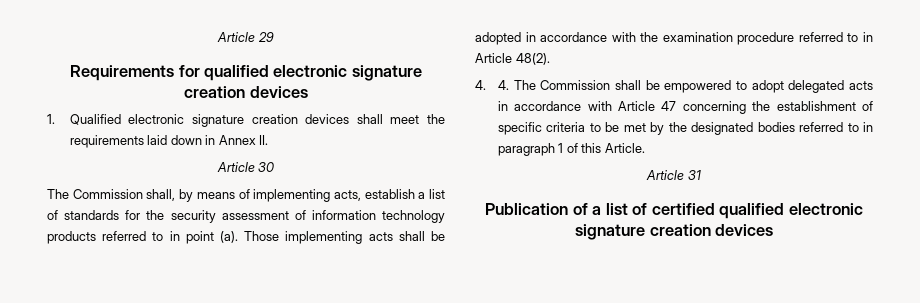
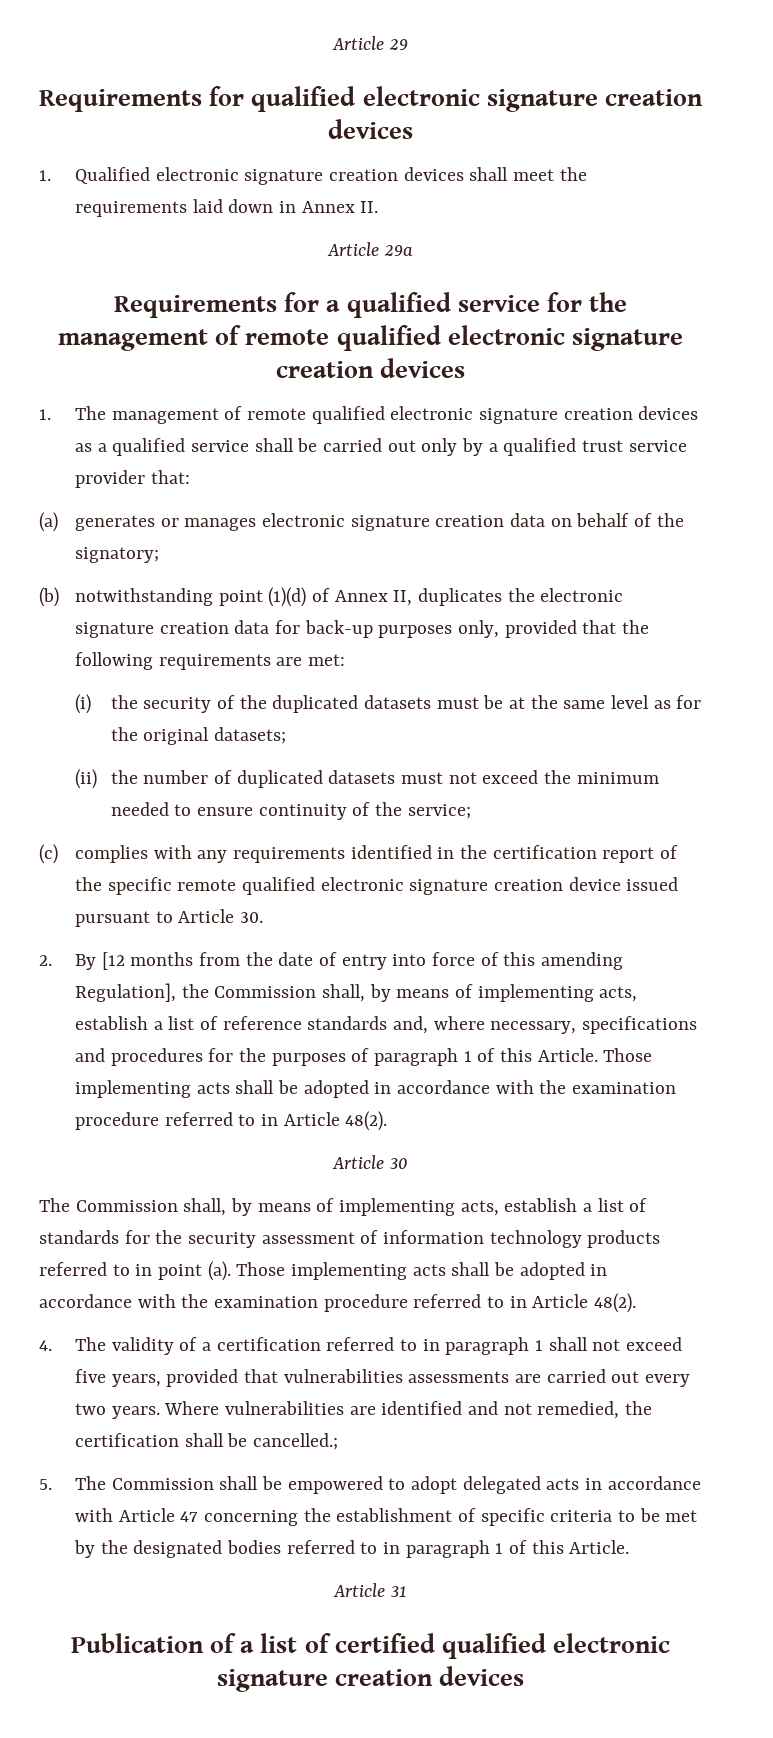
(269, 140) none -> [327,242,413,256] [114,292,627,318] [58,325,683,351] [275,358,466,378] [39,406,699,424] [74,438,687,456] [74,470,190,488] [39,512,684,532] [74,547,159,563] [39,587,624,607] [74,620,649,638] [74,652,345,670] [74,694,702,714] [110,727,286,745] [74,769,659,789] [110,802,471,820] [39,844,678,864] [74,877,679,895] [74,909,263,927] [39,952,623,970] [74,983,638,1002] [74,1016,697,1034] [74,1048,653,1066] [74,1080,676,1098] [74,1111,388,1131] // Article 29a // Requirements for a qualified service for the management of remote qualified electronic signature creation devices // 1. The management of remote qualified electronic signature creation devices as a qualified service shall be carried out only by a qualified trust service provider that: // (a) generates or manages electronic signature creation data on behalf of the signatory; // (b) notwithstanding point (1)(d) of Annex II, duplicates the electronic signature creation data for back-up purposes only, provided that the following requirements are met: // (i) the security of the duplicated datasets must be at the same level as for the original datasets; // (ii) the number of duplicated datasets must not exceed the minimum needed to ensure continuity of the service; // (c) complies with any requirements identified in the certification report of the specific remote qualified electronic signature creation device issued pursuant to Article 30. // 2. By [12 months from the date of entry into force of this amending Regulation], the Commission shall, by means of implementing acts, establish a list of reference standards and, where necessary, specifications and procedures for the purposes of paragraph 1 of this Article. Those implementing acts shall be adopted in accordance with the examination procedure referred to in Article 48(2).
[497,80,509,90] 4. -> [74,1337,682,1355] [74,1369,690,1387] [74,1401,652,1419] [74,1433,338,1450] [39,1479,52,1490] The validity of a certification referred to in paragraph 1 shall not exceed five years, provided that vulnerabilities assessments are carried out every two years. Where vulnerabilities are identified and not remedied, the certification shall be cancelled.; // 5.

